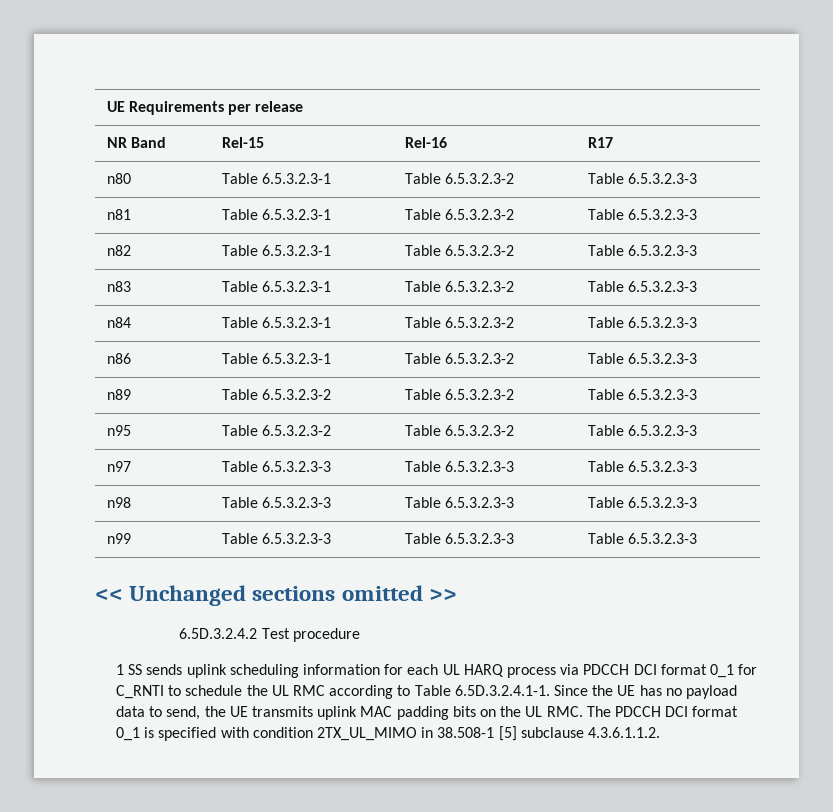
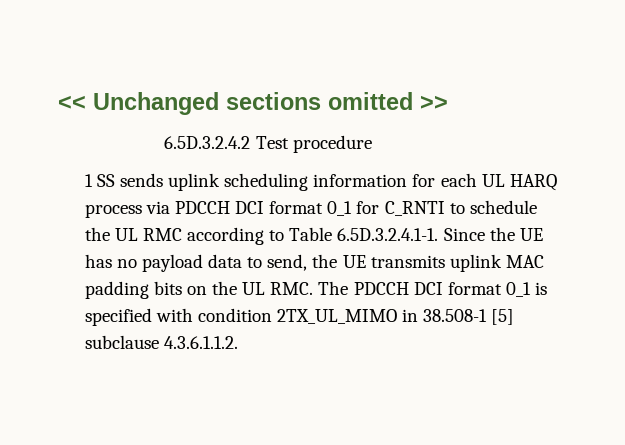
[106,101,304,115] [106,137,167,148] [221,137,264,148] [404,137,447,148] [587,137,613,148] [106,173,131,184] [221,173,332,184] [404,173,515,184] [587,173,698,184] [106,209,131,220] [221,209,332,220] [404,209,515,220] [587,209,698,220] [106,245,131,256] [221,245,332,256] [404,245,515,256] [587,245,698,256] [106,281,131,292] [221,281,332,292] [404,281,515,292] [587,281,698,292] [106,317,131,328] [221,317,332,328] [404,317,515,328] [587,317,698,328] [106,353,131,364] [221,353,332,364] [404,353,515,364] [587,353,698,364] [106,389,131,400] [221,389,332,400] [404,389,515,400] [587,389,698,400] [106,425,131,436] [221,425,332,436] [404,425,515,436] [587,425,698,436] [106,461,131,472] [221,461,332,472] [404,461,515,472] [587,461,698,472] [106,497,131,508] [221,497,332,508] [404,497,515,508] [587,497,698,508] [106,533,131,544] [221,533,332,544] [404,533,515,544] [587,533,698,544] UE Requirements per release // NR Band | Rel-15 | Rel-16 | R17 // n80 | Table 6.5.3.2.3-1 | Table 6.5.3.2.3-2 | Table 6.5.3.2.3-3 // n81 | Table 6.5.3.2.3-1 | Table 6.5.3.2.3-2 | Table 6.5.3.2.3-3 // n82 | Table 6.5.3.2.3-1 | Table 6.5.3.2.3-2 | Table 6.5.3.2.3-3 // n83 | Table 6.5.3.2.3-1 | Table 6.5.3.2.3-2 | Table 6.5.3.2.3-3 // n84 | Table 6.5.3.2.3-1 | Table 6.5.3.2.3-2 | Table 6.5.3.2.3-3 // n86 | Table 6.5.3.2.3-1 | Table 6.5.3.2.3-2 | Table 6.5.3.2.3-3 // n89 | Table 6.5.3.2.3-2 | Table 6.5.3.2.3-2 | Table 6.5.3.2.3-3 // n95 | Table 6.5.3.2.3-2 | Table 6.5.3.2.3-2 | Table 6.5.3.2.3-3 // n97 | Table 6.5.3.2.3-3 | Table 6.5.3.2.3-3 | Table 6.5.3.2.3-3 // n98 | Table 6.5.3.2.3-3 | Table 6.5.3.2.3-3 | Table 6.5.3.2.3-3 // n99 | Table 6.5.3.2.3-3 | Table 6.5.3.2.3-3 | Table 6.5.3.2.3-3 // -> (58, 102) none

